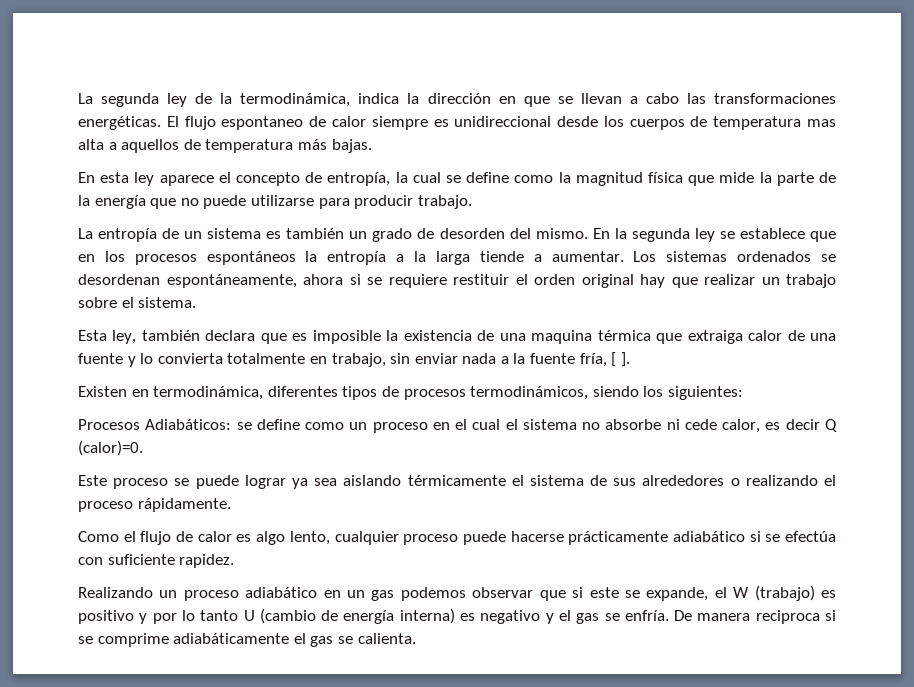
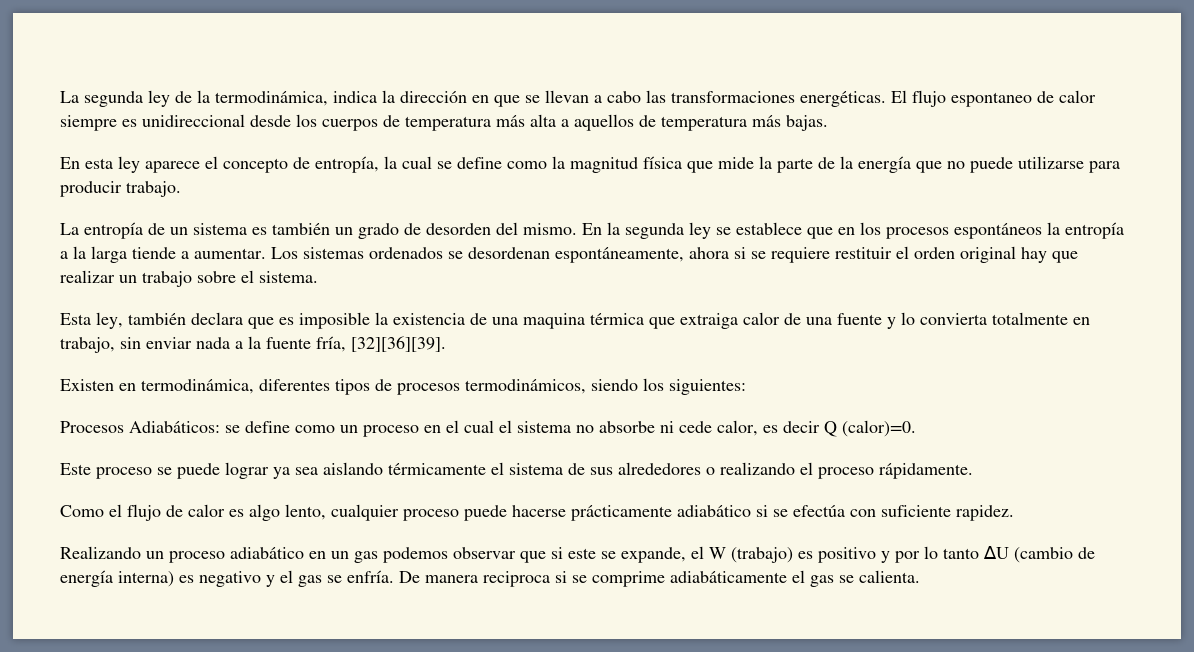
[807,119,837,127] mas -> [496,115,525,127] más
[611,352,630,367] [ ]. -> [351,336,446,352] [32][36][39].
[243,610,255,621] U -> [983,546,1009,559] ∆U

